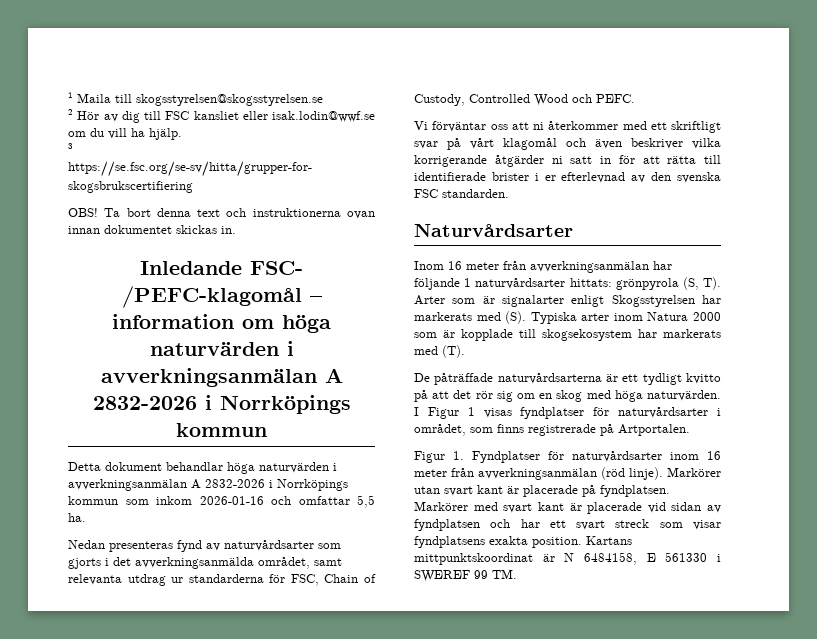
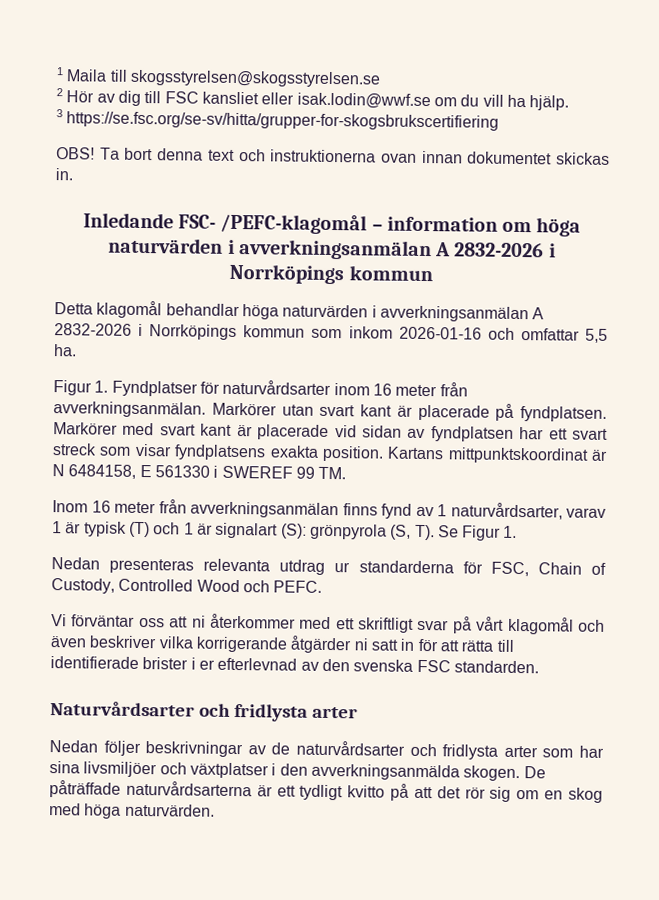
[105,462,162,471] dokument -> [96,300,163,319] klagomål
[68,540,341,552] [68,557,342,569] Nedan presenteras fynd av naturvårdsarter som gjorts i det avverkningsanmälda området, samt -> [53,379,468,397] [53,401,607,422] [53,422,608,442] [52,443,608,464] [52,464,347,480] [52,499,606,520] [52,521,518,541] [51,557,195,574] Figur 1. Fyndplatser för naturvårdsarter inom 16 meter från avverkningsanmälan. Markörer utan svart kant är placerade på fyndplatsen. Markörer med svart kant är placerade vid sidan av fyndplatsen har ett svart streck som visar fyndplatsens exakta position. Kartans mittpunktskoordinat är N 6484158, E 561330 i SWEREF 99 TM. // Inom 16 meter från avverkningsanmälan finns fynd av 1 naturvårdsarter, varav 1 är typisk (T) och 1 är signalart (S): grönpyrola (S, T). Se Figur 1. // Nedan presenteras
[414,261,672,273] [414,277,721,290] [414,295,721,307] [414,311,721,324] [414,329,721,341] [414,345,465,358] // Inom 16 meter från avverkningsanmälan har följande 1 naturvårdsarter hittats: grönpyrola (S, T). Arter som är signalarter enligt Skogsstyrelsen har markerats med (S). Typiska arter inom Natura 2000 som är kopplade till skogsekosystem har markerats med (T). // -> [199,703,359,722] [49,740,605,760] [49,761,521,782] och fridlysta arter // Nedan följer beskrivningar av de naturvårdsarter och fridlysta arter som har sina livsmiljöer och växtplatser i den avverkningsanmälda skogen.
[414,407,721,419] [414,424,690,436] [414,451,721,463] [414,467,721,480] [414,485,670,497] [414,501,721,514] [414,519,721,531] [414,536,632,548] [414,552,721,565] [414,569,517,582] I Figur 1 visas fyndplatser för naturvårdsarter i området, som finns registrerade på Artportalen. // Figur 1. Fyndplatser för naturvårdsarter inom 16 meter från avverkningsanmälan (röd linje). Markörer utan svart kant är placerade på fyndplatsen. Markörer med svart kant är placerade vid sidan av fyndplatsen och har ett svart streck som visar fyndplatsens exakta position. Kartans mittpunktskoordinat är N 6484158, E 561330 i SWEREF 99 TM. -> (215, 810) none

